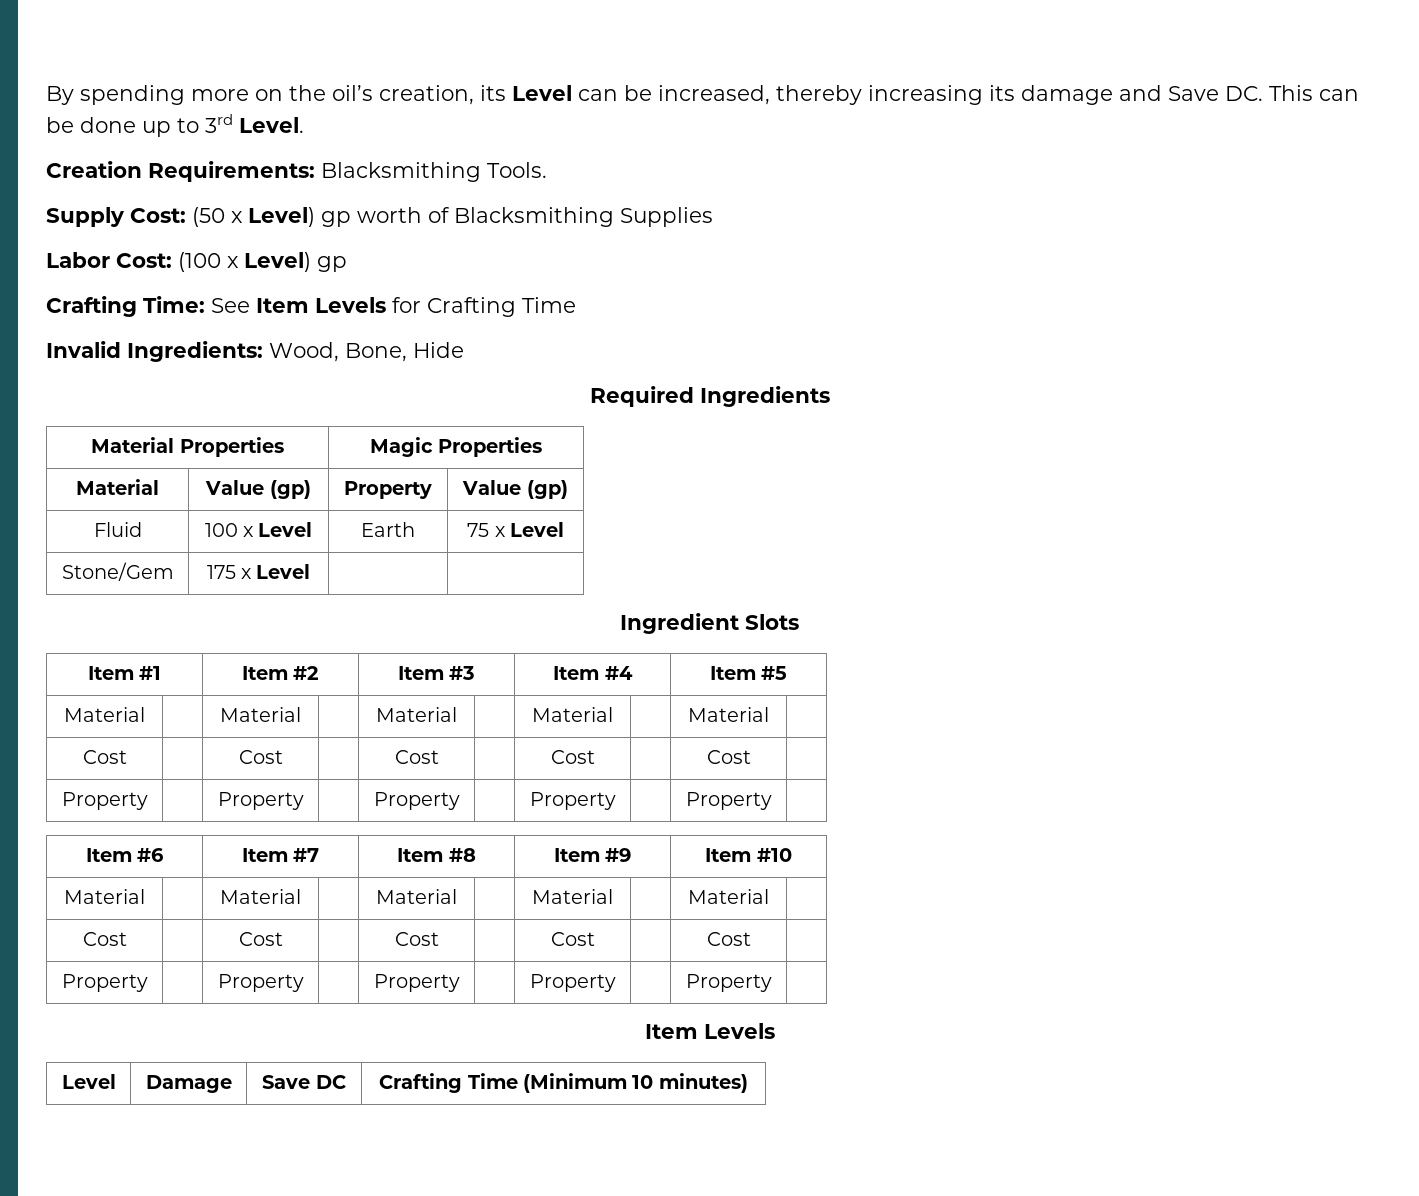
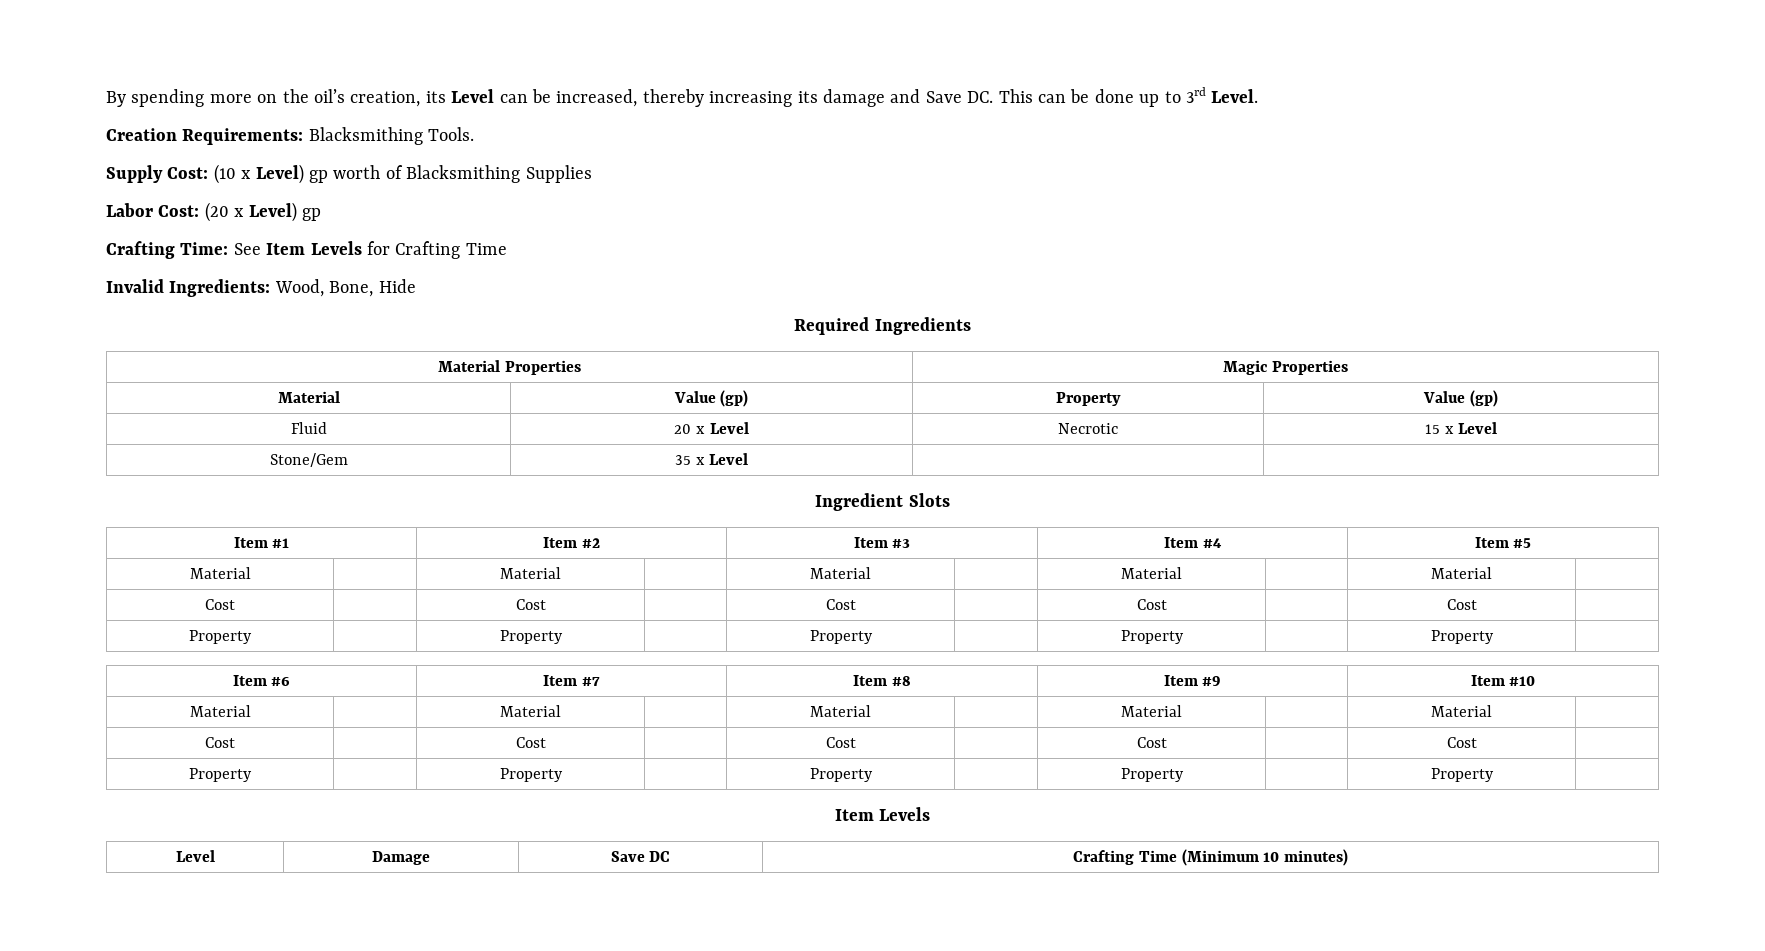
[192,207,225,227] (50 -> [213,164,236,184] (10
[178,252,221,272] (100 -> [204,202,229,222] (20
[204,522,313,537] [361,522,415,537] [467,523,490,537] 100 x Level | Earth | 75 -> [674,422,749,434] [1058,423,1118,434] [1424,424,1440,434] 20 x Level | Necrotic | 15
[206,565,236,579] 175 -> [674,455,691,465] 35

